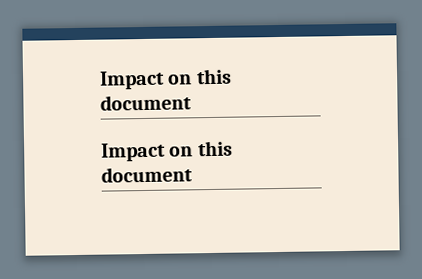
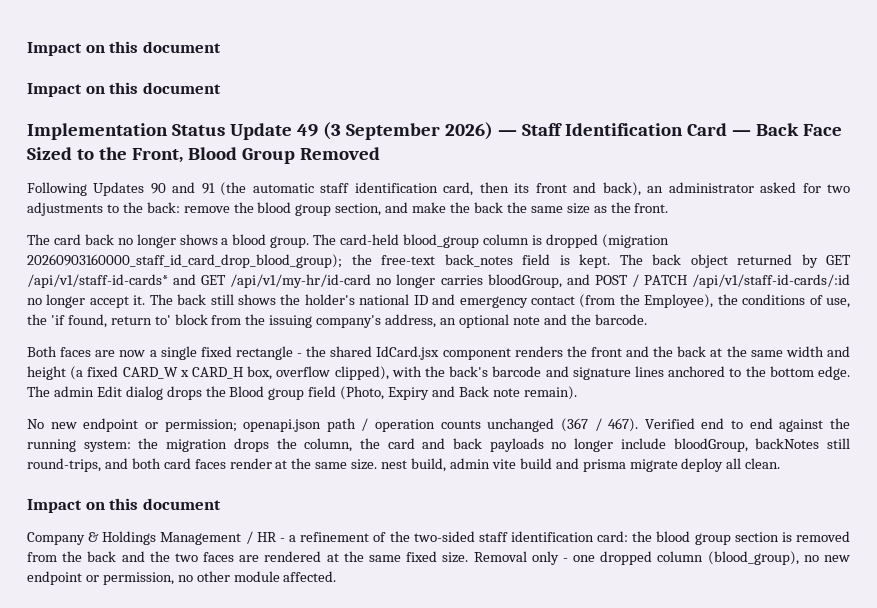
(193, 174) none -> [27,122,842,140] [27,147,380,164] [27,182,851,196] [27,202,669,216] [27,234,669,248] [27,254,851,268] [27,274,851,288] [27,294,851,308] [27,314,647,328] [27,346,851,360] [27,366,851,380] [27,386,577,400] [27,418,851,432] [27,438,851,452] [27,458,781,472] [27,498,221,513] [27,531,850,545] [27,551,850,565] [27,571,337,585] // Implementation Status Update 49 (3 September 2026) — Staff Identification Card — Back Face Sized to the Front, Blood Group Removed // Following Updates 90 and 91 (the automatic staff identification card, then its front and back), an administrator asked for two adjustments to the back: remove the blood group section, and make the back the same size as the front. // The card back no longer shows a blood group. The card-held blood_group column is dropped (migration 20260903160000_staff_id_card_drop_blood_group); the free-text back_notes field is kept. The back object returned by GET /api/v1/staff-id-cards* and GET /api/v1/my-hr/id-card no longer carries bloodGroup, and POST / PATCH /api/v1/staff-id-cards/:id no longer accept it. The back still shows the holder's national ID and emergency contact (from the Employee), the conditions of use, the 'if found, return to' block from the issuing company's address, an optional note and the barcode. // Both faces are now a single fixed rectangle - the shared IdCard.jsx component renders the front and the back at the same width and height (a fixed CARD_W x CARD_H box, overflow clipped), with the back's barcode and signature lines anchored to the bottom edge. The admin Edit dialog drops the Blood group field (Photo, Expiry and Back note remain). // No new endpoint or permission; openapi.json path / operation counts unchanged (367 / 467). Verified end to end against the running system: the migration drops the column, the card and back payloads no longer include bloodGroup, backNotes still round-trips, and both card faces render at the same size. nest build, admin vite build and prisma migrate deploy all clean. // Impact on this document // Company & Holdings Management / HR - a refinement of the two-sided staff identification card: the blood group section is removed from the back and the two faces are rendered at the same fixed size. Removal only - one dropped column (blood_group), no new endpoint or permission, no other module affected.

